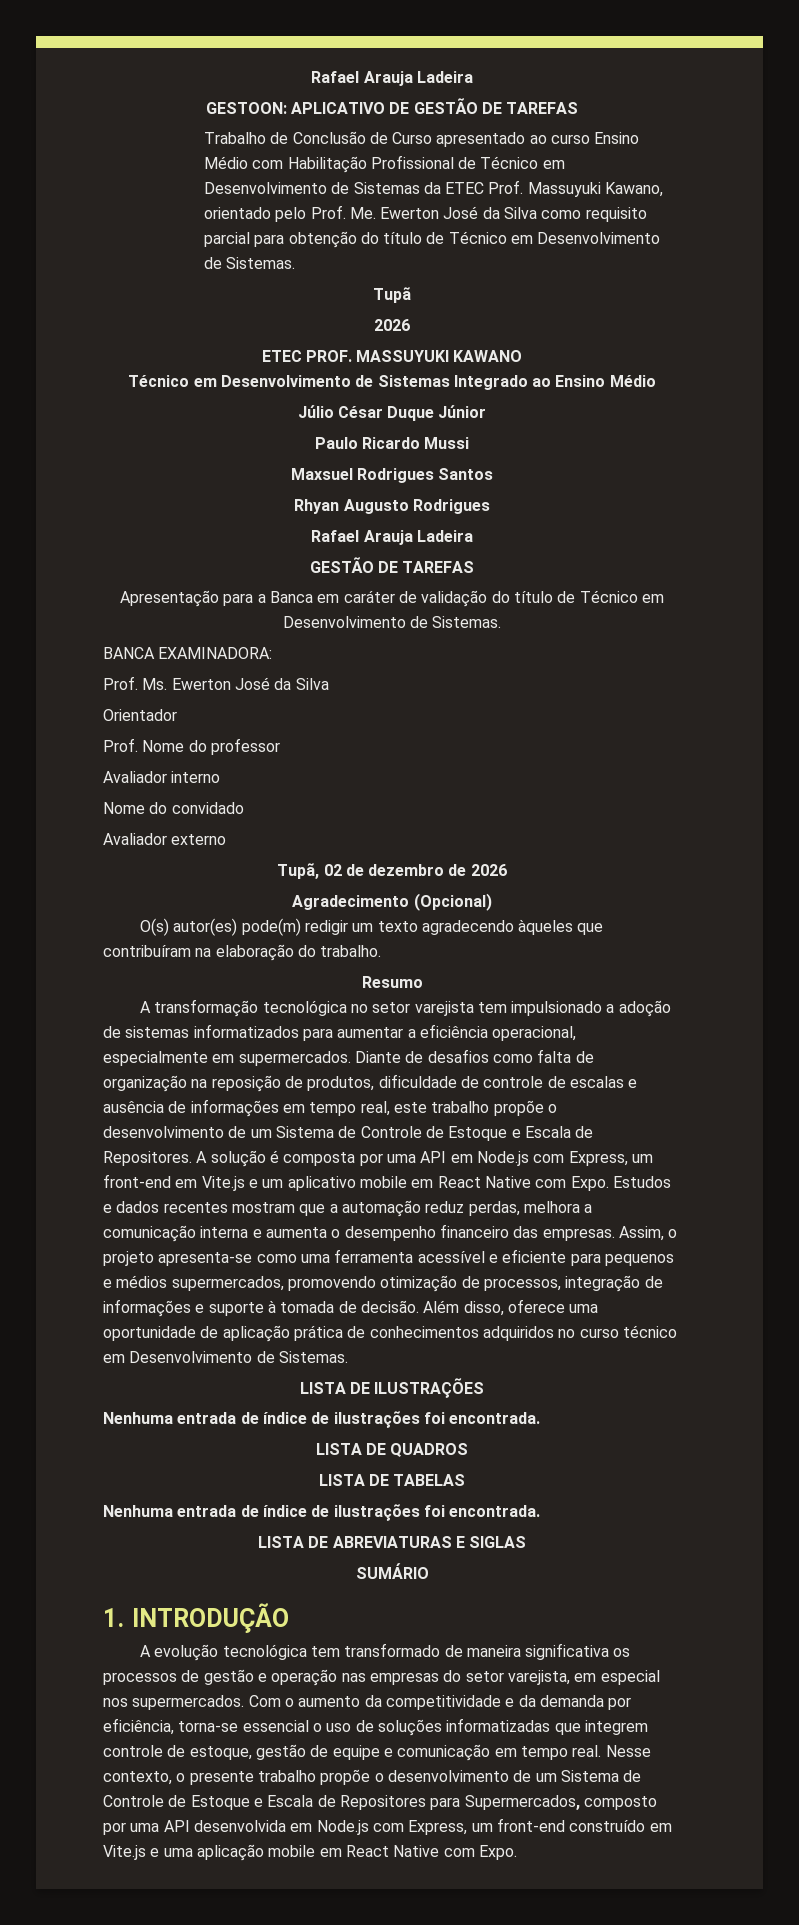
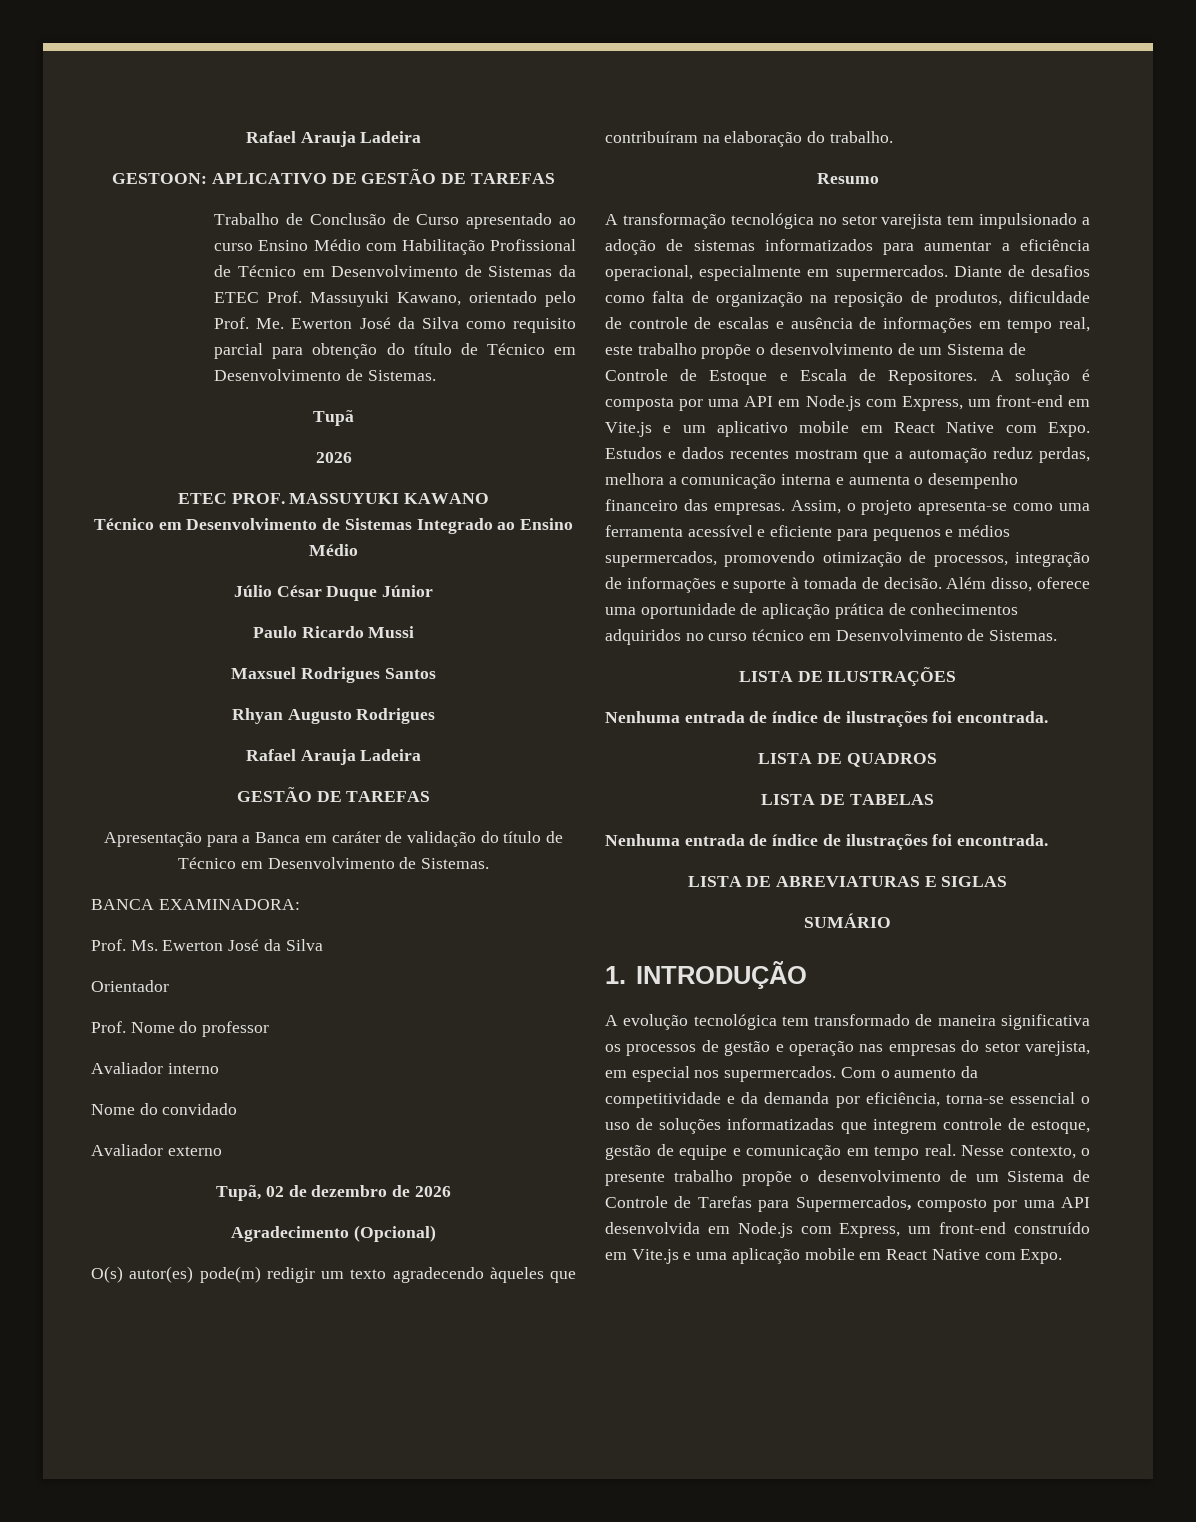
[190,1795,426,1810] Estoque e Escala de Repositores -> [697,1196,752,1208] Tarefas

